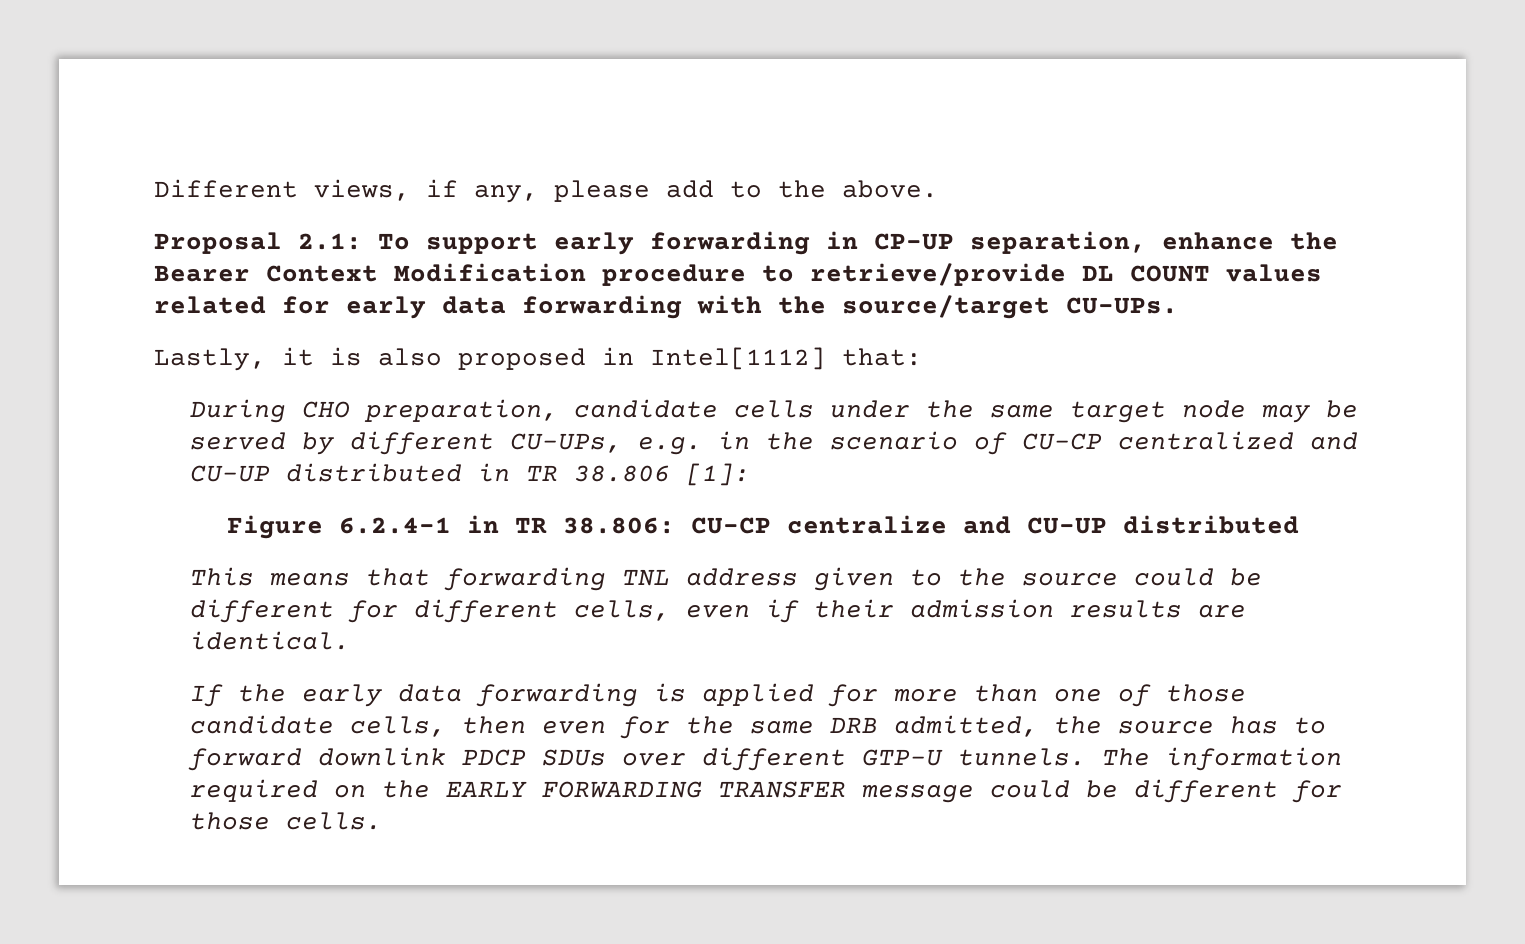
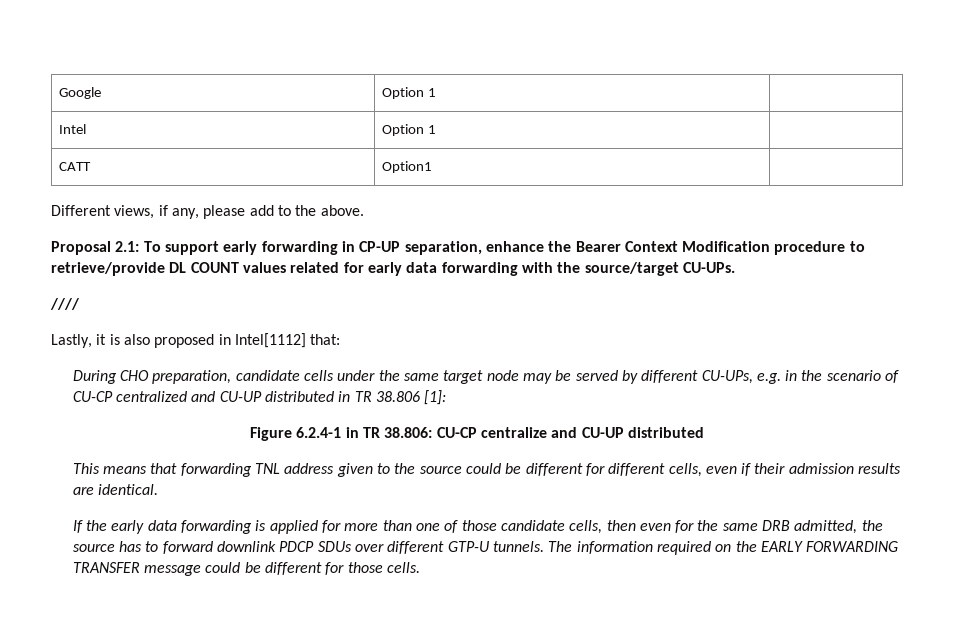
(154, 188) none -> [59,87,102,99] [382,87,437,99] [59,124,87,134] [382,124,437,136] [59,162,92,171] [382,161,433,173] Google | Option 1 | // Intel | Option 1 | // CATT | Option1 | //
(1178, 305) none -> [50,298,80,310] // ////

